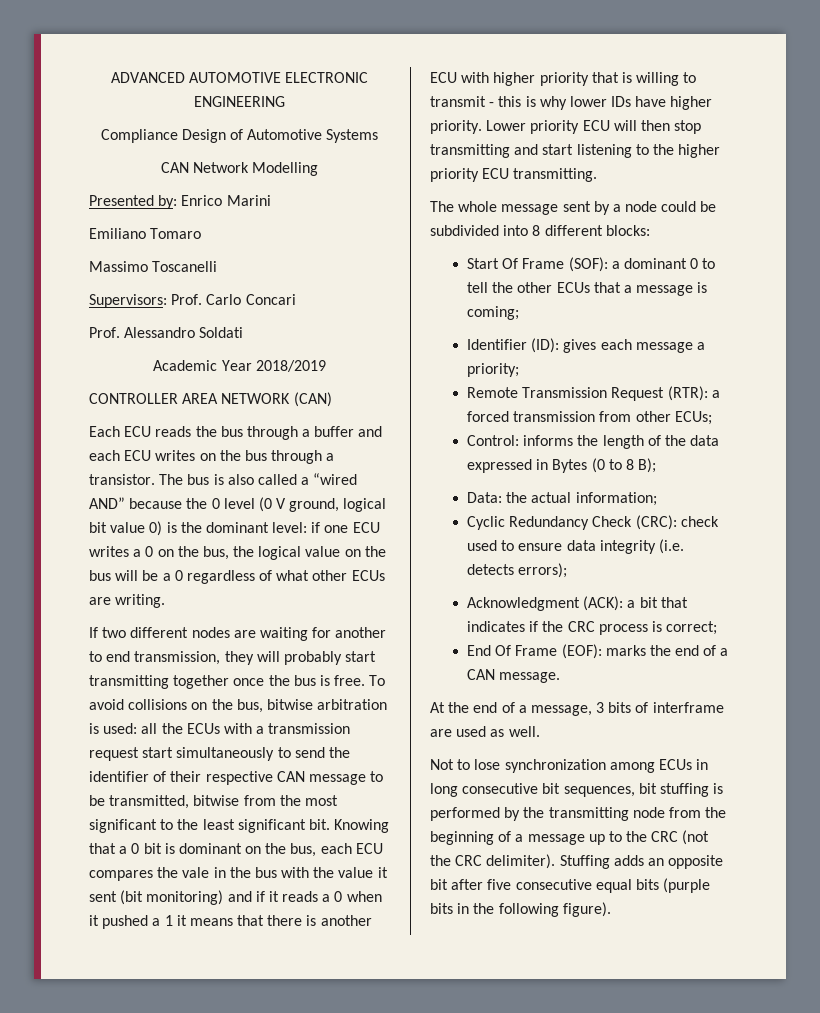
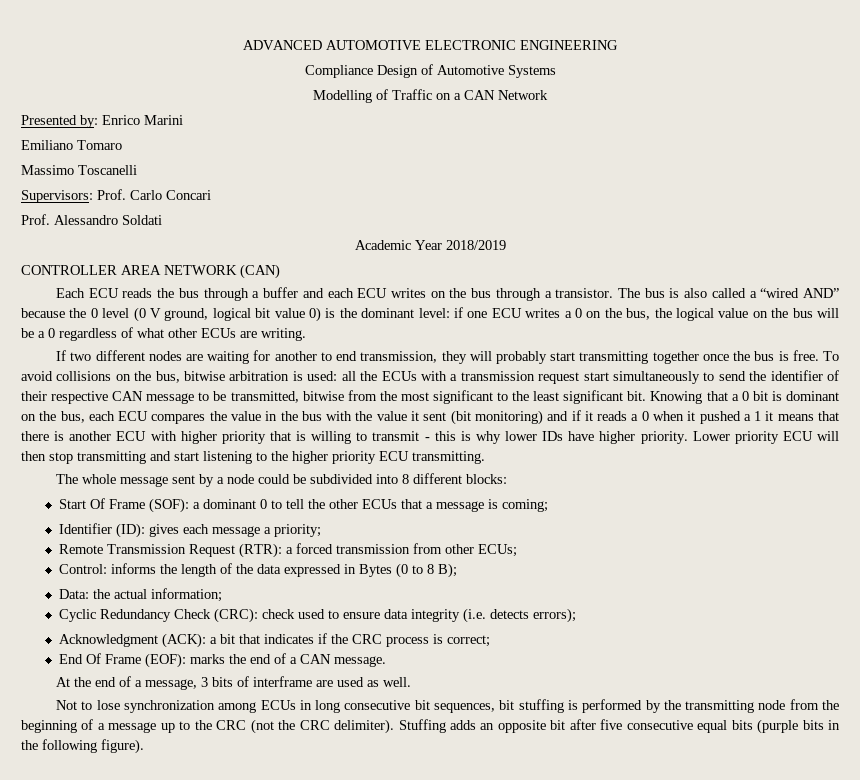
(379, 136) none -> [313,89,461,103] Modelling of Traffic on a
[252,162,319,176] Modelling -> (548, 95) none
[182,867,210,878] vale -> [231,411,262,421] value

